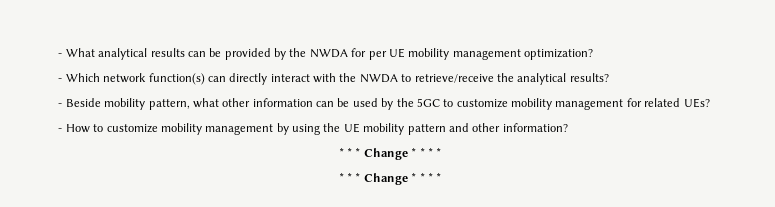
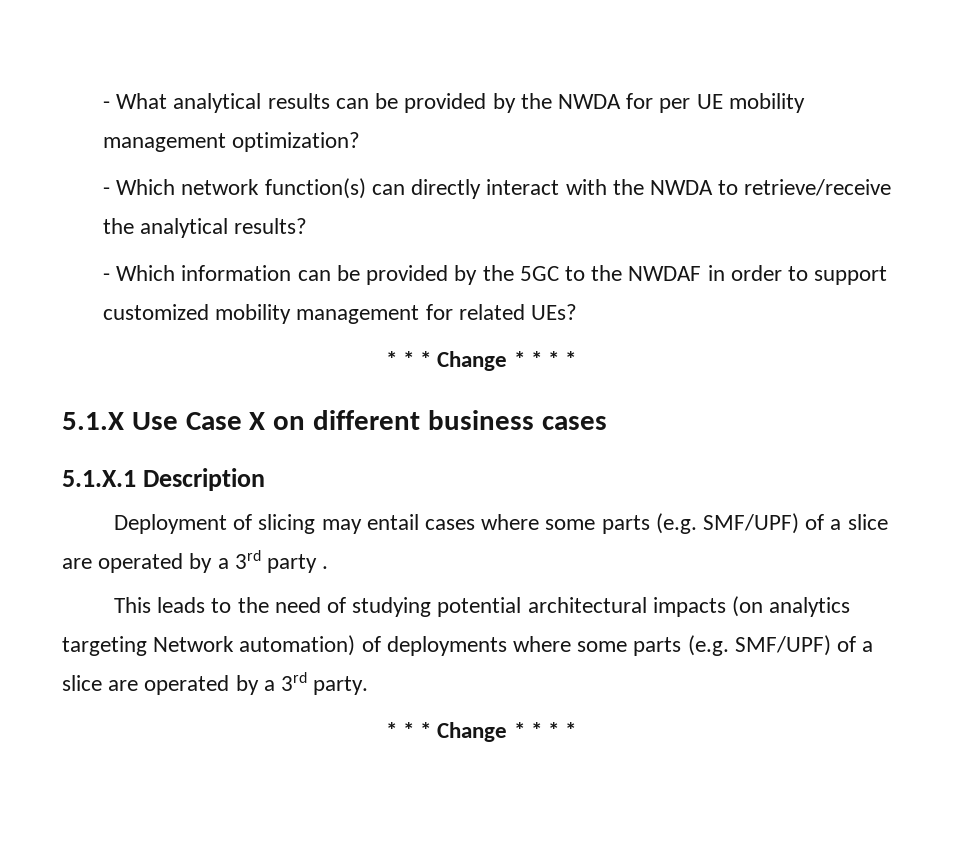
[65,98,251,110] Beside mobility pattern, what other -> [116,265,176,281] Which
[352,98,378,107] used -> [366,265,449,285] provided
[456,99,508,108] customize -> [591,265,888,285] [103,304,210,320] the NWDAF in order to support customized
[58,123,568,135] [338,148,442,160] // - How to customize mobility management by using the UE mobility pattern and other information? // * * * Change * * * * -> [385,351,577,371] [62,410,607,430] [62,468,266,491] [113,513,888,534] [62,550,329,573] [113,596,851,617] [62,635,874,656] [62,672,369,695] // * * * Change * * * * // 5.1.X Use Case X on different business cases // 5.1.X.1 Description // Deployment of slicing may entail cases where some parts (e.g. SMF/UPF) of a slice are operated by a 3rd party . // This leads to the need of studying potential architectural impacts (on analytics targeting Network automation) of deployments where some parts (e.g. SMF/UPF) of a slice are operated by a 3rd party.

